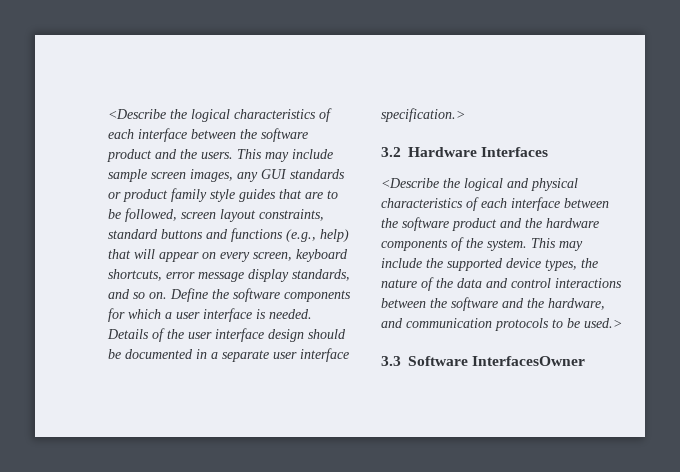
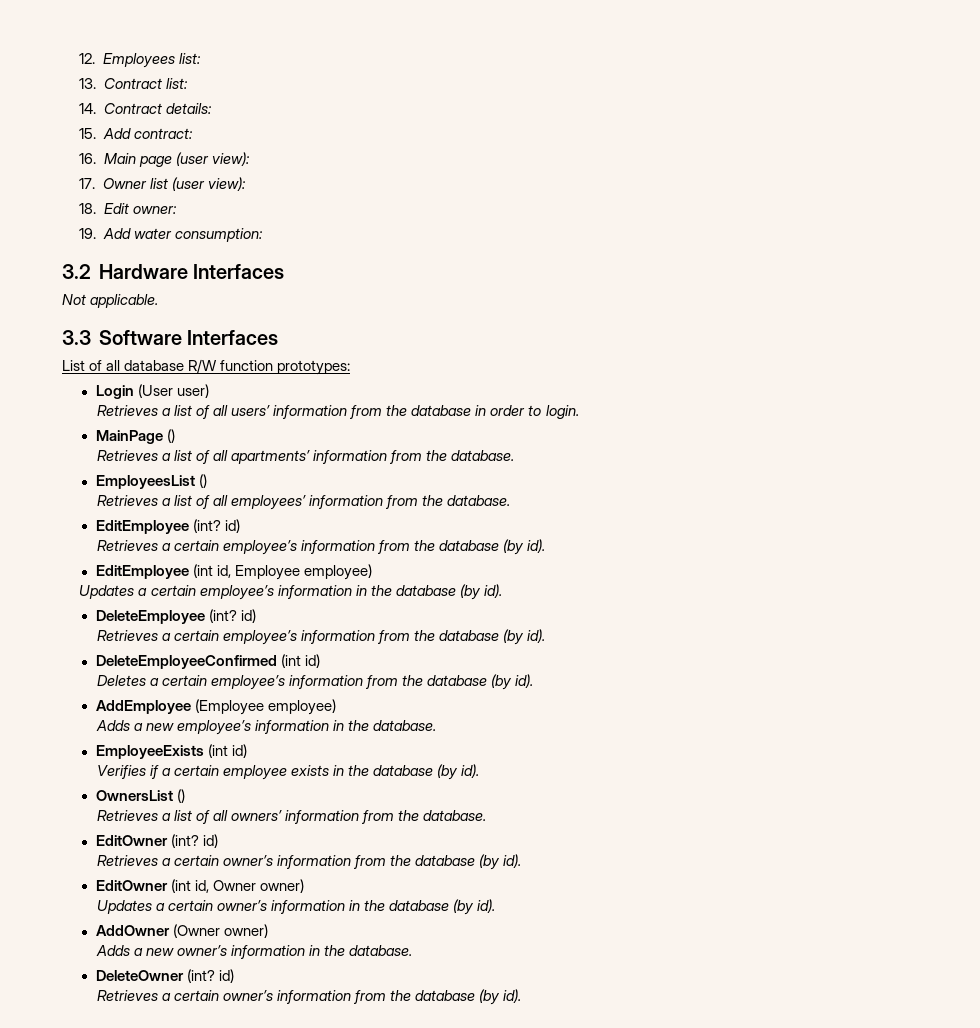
[108,108,332,122] [108,128,308,142] [107,149,333,162] [108,169,345,182] [108,188,338,202] [108,208,324,222] [108,228,349,242] [108,249,348,262] [108,269,350,282] [108,288,351,302] [108,308,312,322] [107,328,346,342] [108,348,349,362] [381,108,465,122] [381,147,549,157] [381,178,578,191] [381,197,609,211] [381,217,599,231] [381,237,583,251] [381,258,598,271] [381,277,622,291] [381,297,605,311] [381,318,622,331] [381,356,586,366] <Describe the logical characteristics of each interface between the software product and the users. This may include sample screen images, any GUI standards or product family style guides that are to be followed, screen layout constraints, standard buttons and functions (e.g., help) that will appear on every screen, keyboard shortcuts, error message display standards, and so on. Define the software components for which a user interface is needed. Details of the user interface design should be documented in a separate user interface specification.> // 3.2 Hardware Interfaces // <Describe the logical and physical characteristics of each interface between the software product and the hardware components of the system. This may include the supported device types, the nature of the data and control interactions between the software and the hardware, and communication protocols to be used.> // 3.3 Software InterfacesOwner -> [79,53,201,68] [79,78,188,89] [79,103,212,114] [79,128,193,139] [79,152,251,167] [79,177,247,191] [79,203,177,214] [79,228,264,242] [62,264,284,279] [62,294,159,308] [62,330,278,345] [62,359,351,375] [95,384,210,399] [96,405,579,419] [95,429,175,444] [96,450,515,464] [95,474,207,489] [96,495,511,510] [95,519,241,534] [96,539,546,555] [95,564,373,580] [79,584,502,600] [95,609,257,624] [96,629,546,645] [95,654,321,669] [96,674,534,690] [95,699,337,715] [95,720,437,735] [95,744,248,759] [96,764,480,780] [95,789,185,803] [96,810,487,824] [95,834,219,848] [96,854,522,870] [95,879,305,893] [96,899,496,915] [95,924,269,938] [95,945,413,959] [95,969,235,983] [96,989,522,1005] 12. Employees list: // 13. Contract list: // 14. Contract details: // 15. Add contract: // 16. Main page (user view): // 17. Owner list (user view): // 18. Edit owner: // 19. Add water consumption: // 3.2 Hardware Interfaces // Not applicable. // 3.3 Software Interfaces // List of all database R/W function prototypes: // Login (User user) // Retrieves a list of all users’ information from the database in order to login. // MainPage () // Retrieves a list of all apartments’ information from the database. // EmployeesList () // Retrieves a list of all employees’ information from the database. // EditEmployee (int? id) // Retrieves a certain employee’s information from the database (by id). // EditEmployee (int id, Employee employee) // Updates a certain employee’s information in the database (by id). // DeleteEmployee (int? id) // Retrieves a certain employee’s information from the database (by id). // DeleteEmployeeConfirmed (int id) // Deletes a certain employee’s information from the database (by id). // AddEmployee (Employee employee) // Adds a new employee’s information in the database. // EmployeeExists (int id) // Verifies if a certain employee exists in the database (by id). // OwnersList () // Retrieves a list of all owners’ information from the database. // EditOwner (int? id) // Retrieves a certain owner’s information from the database (by id). // EditOwner (int id, Owner owner) // Updates a certain owner’s information in the database (by id). // AddOwner (Owner owner) // Adds a new owner’s information in the database. // DeleteOwner (int? id) // Retrieves a certain owner’s information from the database (by id).

